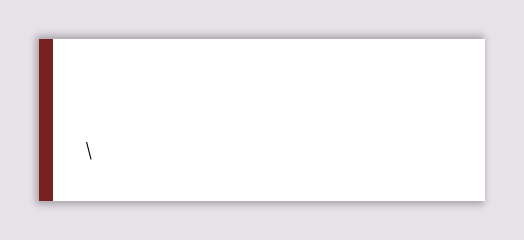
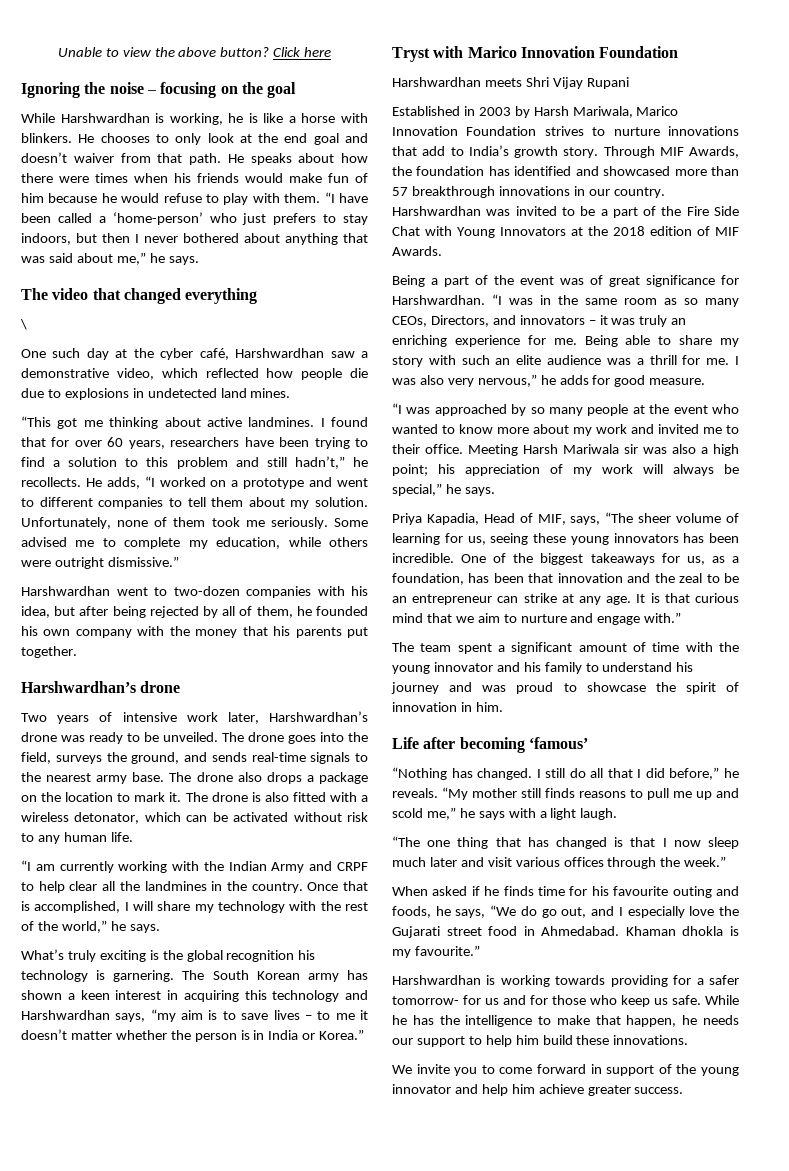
[86,142,92,160] \ -> [57,47,332,57] [21,82,297,98] [21,113,368,125] [21,133,369,145] [21,152,368,165] [21,173,368,183] [21,192,368,205] [21,212,368,225] [21,233,368,245] [21,252,199,265] [21,288,258,304] [20,319,27,330] [21,348,369,360] [21,368,368,380] [21,388,291,400] [21,416,368,429] [21,437,369,449] [21,456,368,469] [21,476,368,489] [21,497,368,509] [21,517,369,529] [21,537,369,549] [21,556,179,569] [21,586,368,598] [21,606,368,618] [21,626,369,638] [21,646,77,658] [21,681,181,693] [21,711,368,724] [21,732,368,744] [21,752,368,764] [21,772,368,784] [21,792,368,802] [21,812,369,824] [21,832,133,844] [21,860,368,873] [21,881,368,893] [21,901,368,913] [21,920,160,933] [21,949,316,962] [21,970,368,982] [21,990,368,1002] [21,1009,369,1022] [21,1029,365,1042] [392,46,679,62] [392,77,629,89] [392,106,679,118] [392,126,739,136] [392,145,739,158] [392,166,739,176] [392,186,665,198] [392,206,739,218] [392,226,739,238] [392,246,442,256] [392,275,739,287] [392,294,739,307] [392,315,687,327] [392,335,739,347] [392,355,739,367] [392,374,706,387] [392,403,739,416] [392,424,739,436] [392,444,739,456] [392,464,739,476] [392,483,495,496] [392,512,739,525] [392,533,739,545] [392,553,739,565] [392,573,739,585] [392,593,739,605] [392,612,682,625] [392,642,739,654] [392,662,694,674] [391,682,739,694] [392,702,503,712] [392,737,588,753] [392,767,739,780] [392,787,739,800] [392,807,618,820] [392,836,739,849] [392,856,727,869] [392,886,739,898] [392,905,739,918] [392,926,739,938] [392,945,480,958] [392,975,740,987] [392,995,739,1007] [392,1015,739,1027] [392,1035,689,1047] [392,1064,740,1076] [392,1084,684,1096] Unable to view the above button? Click here // Ignoring the noise – focusing on the goal // While Harshwardhan is working, he is like a horse with blinkers. He chooses to only look at the end goal and doesn’t waiver from that path. He speaks about how there were times when his friends would make fun of him because he would refuse to play with them. “I have been called a ‘home-person’ who just prefers to stay indoors, but then I never bothered about anything that was said about me,” he says. // The video that changed everything // \ // One such day at the cyber café, Harshwardhan saw a demonstrative video, which reflected how people die due to explosions in undetected land mines. // “This got me thinking about active landmines. I found that for over 60 years, researchers have been trying to find a solution to this problem and still hadn’t,” he recollects. He adds, “I worked on a prototype and went to different companies to tell them about my solution. Unfortunately, none of them took me seriously. Some advised me to complete my education, while others were outright dismissive.” // Harshwardhan went to two-dozen companies with his idea, but after being rejected by all of them, he founded his own company with the money that his parents put together. // Harshwardhan’s drone // Two years of intensive work later, Harshwardhan’s drone was ready to be unveiled. The drone goes into the field, surveys the ground, and sends real-time signals to the nearest army base. The drone also drops a package on the location to mark it. The drone is also fitted with a wireless detonator, which can be activated without risk to any human life. // “I am currently working with the Indian Army and CRPF to help clear all the landmines in the country. Once that is accomplished, I will share my technology with the rest of the world,” he says. // What’s truly exciting is the global recognition his technology is garnering. The South Korean army has shown a keen interest in acquiring this technology and Harshwardhan says, “my aim is to save lives – to me it doesn’t matter whether the person is in India or Korea.” // Tryst with Marico Innovation Foundation // Harshwardhan meets Shri Vijay Rupani // Established in 2003 by Harsh Mariwala, Marico Innovation Foundation strives to nurture innovations that add to India’s growth story. Through MIF Awards, the foundation has identified and showcased more than 57 breakthrough innovations in our country. Harshwardhan was invited to be a part of the Fire Side Chat with Young Innovators at the 2018 edition of MIF Awards. // Being a part of the event was of great significance for Harshwardhan. “I was in the same room as so many CEOs, Directors, and innovators – it was truly an enriching experience for me. Being able to share my story with such an elite audience was a thrill for me. I was also very nervous,” he adds for good measure. // “I was approached by so many people at the event who wanted to know more about my work and invited me to their office. Meeting Harsh Mariwala sir was also a high point; his appreciation of my work will always be special,” he says. // Priya Kapadia, Head of MIF, says, “The sheer volume of learning for us, seeing these young innovators has been incredible. One of the biggest takeaways for us, as a foundation, has been that innovation and the zeal to be an entrepreneur can strike at any age. It is that curious mind that we aim to nurture and engage with.” // The team spent a significant amount of time with the young innovator and his family to understand his journey and was proud to showcase the spirit of innovation in him. // Life after becoming ‘famous’ // “Nothing has changed. I still do all that I did before,” he reveals. “My mother still finds reasons to pull me up and scold me,” he says with a light laugh. // “The one thing that has changed is that I now sleep much later and visit various offices through the week.” // When asked if he finds time for his favourite outing and foods, he says, “We do go out, and I especially love the Gujarati street food in Ahmedabad. Khaman dhokla is my favourite.” // Harshwardhan is working towards providing for a safer tomorrow- for us and for those who keep us safe. While he has the intelligence to make that happen, he needs our support to help him build these innovations. // We invite you to come forward in support of the young innovator and help him achieve greater success.

